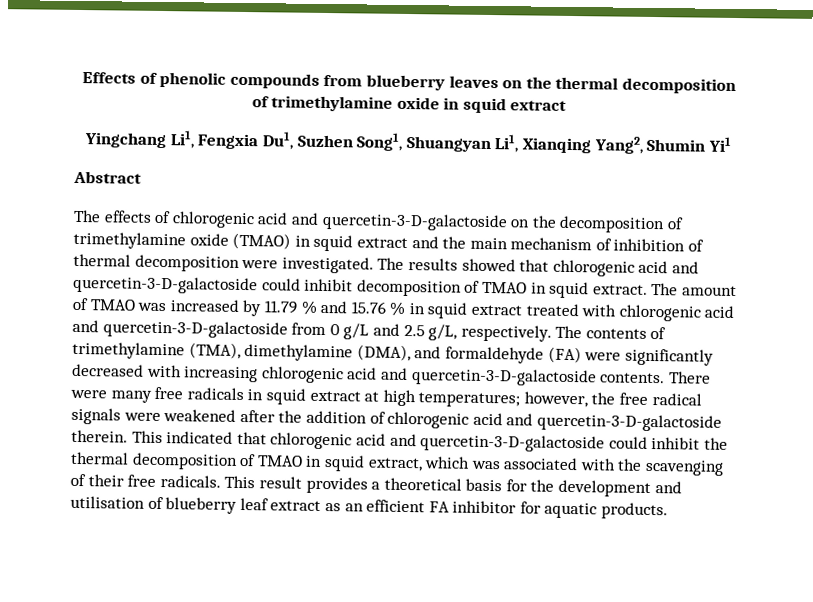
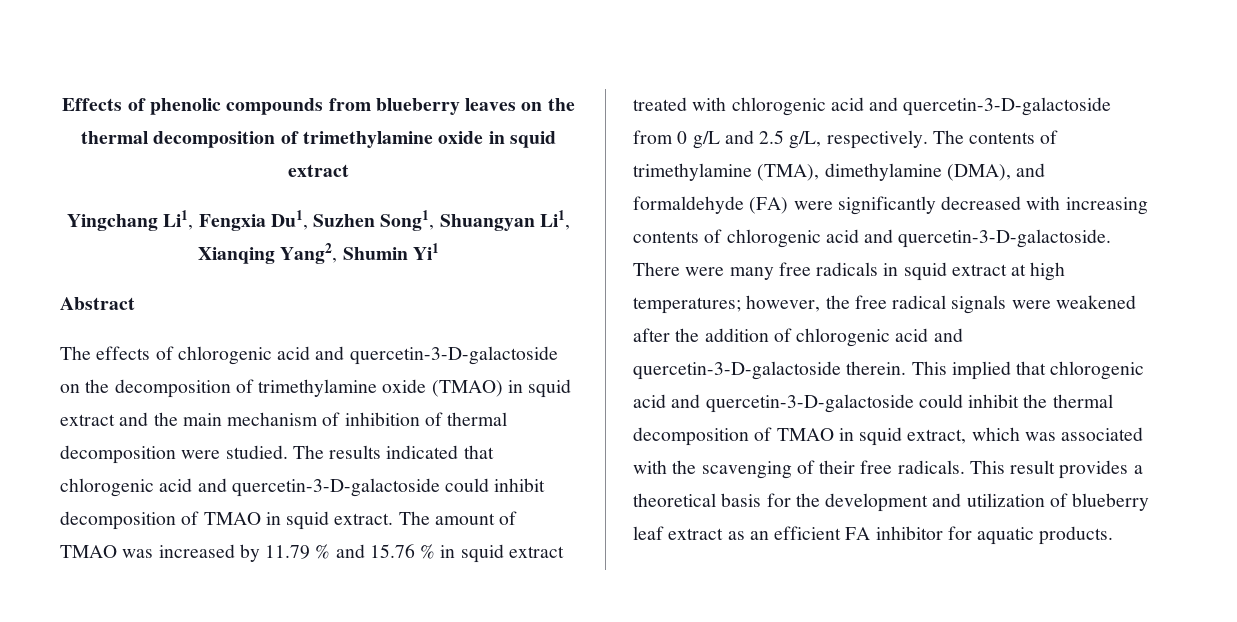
[281,256,374,274] investigated. -> [225,445,288,459] studied.
[461,258,516,272] showed -> [386,445,459,459] indicated
[260,366,666,387] chlorogenic acid and quercetin-3-D-galactoside contents. -> [633,229,1112,248] contents of chlorogenic acid and quercetin-3-D-galactoside.
[166,431,234,444] indicated -> [951,361,1011,380] implied
[70,495,145,509] utilisation -> [966,493,1045,507] utilization

